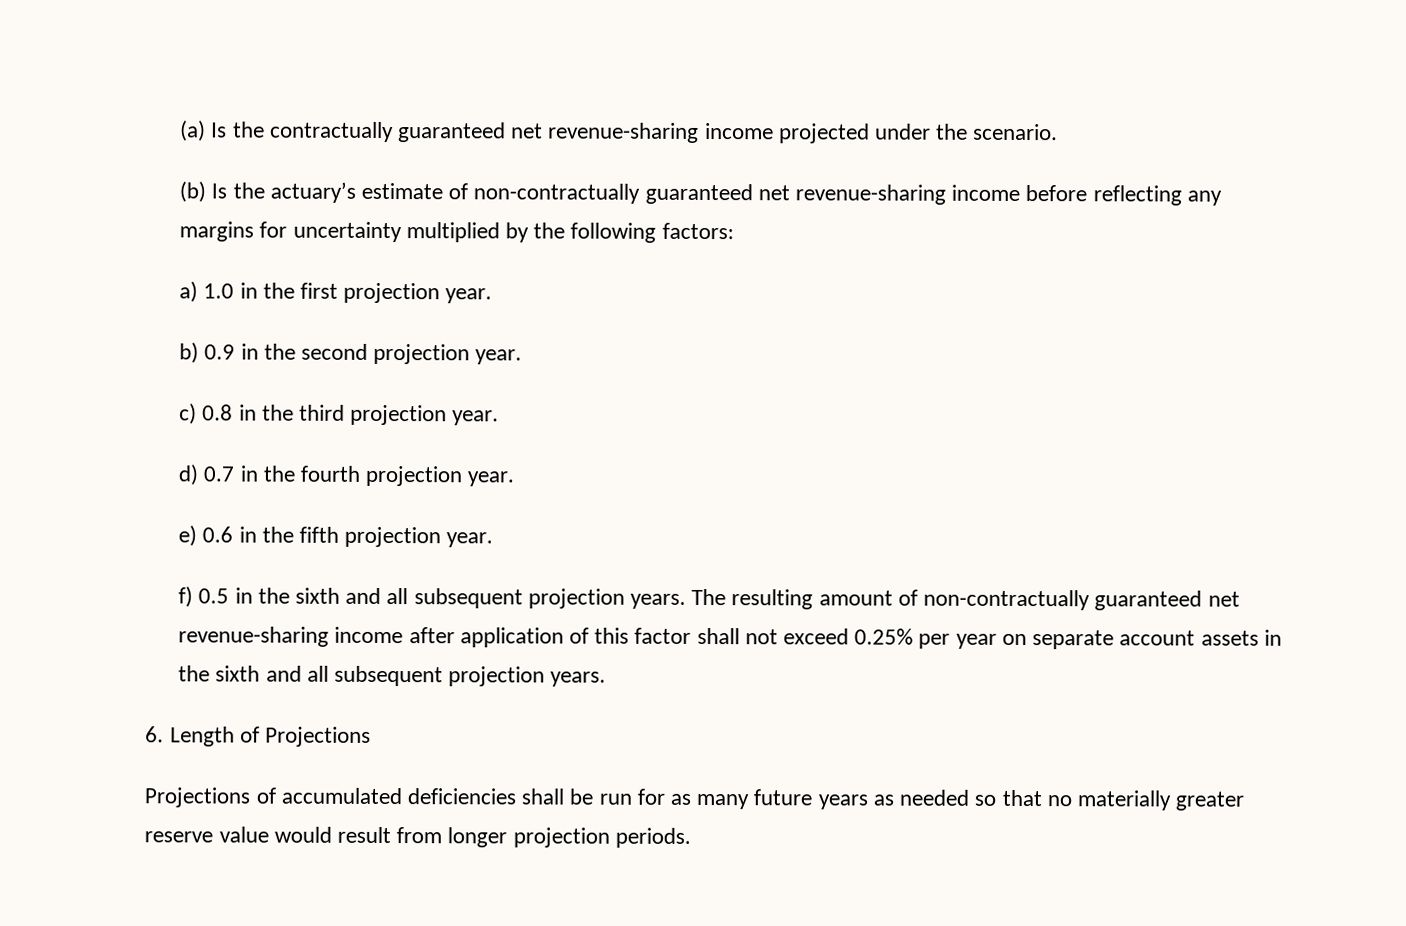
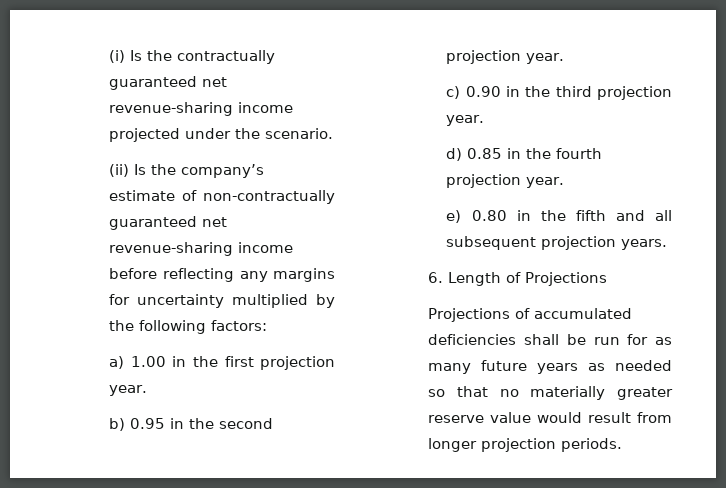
[180,120,207,142] (a) -> [109,50,126,63] (i)
[179,181,356,203] (b) Is the actuary’s -> [109,164,265,178] (ii) Is the company’s
[203,283,235,299] 1.0 -> [130,356,166,367] 1.00
[204,344,236,360] 0.9 -> [130,418,166,429] 0.95
[202,404,234,421] 0.8 -> [465,86,501,97] 0.90
[203,466,235,482] 0.7 -> [467,148,503,159] 0.85
[202,526,234,543] 0.6 -> [471,210,507,221] 0.80
[344,526,494,548] [178,586,1240,611] [178,626,1282,650] [178,665,261,682] projection year. // f) 0.5 in the sixth and all subsequent projection years. The resulting amount of non-contractually guaranteed net revenue-sharing income after application of this factor shall not exceed 0.25% per year on separate account assets in the sixth -> (606, 215) none

